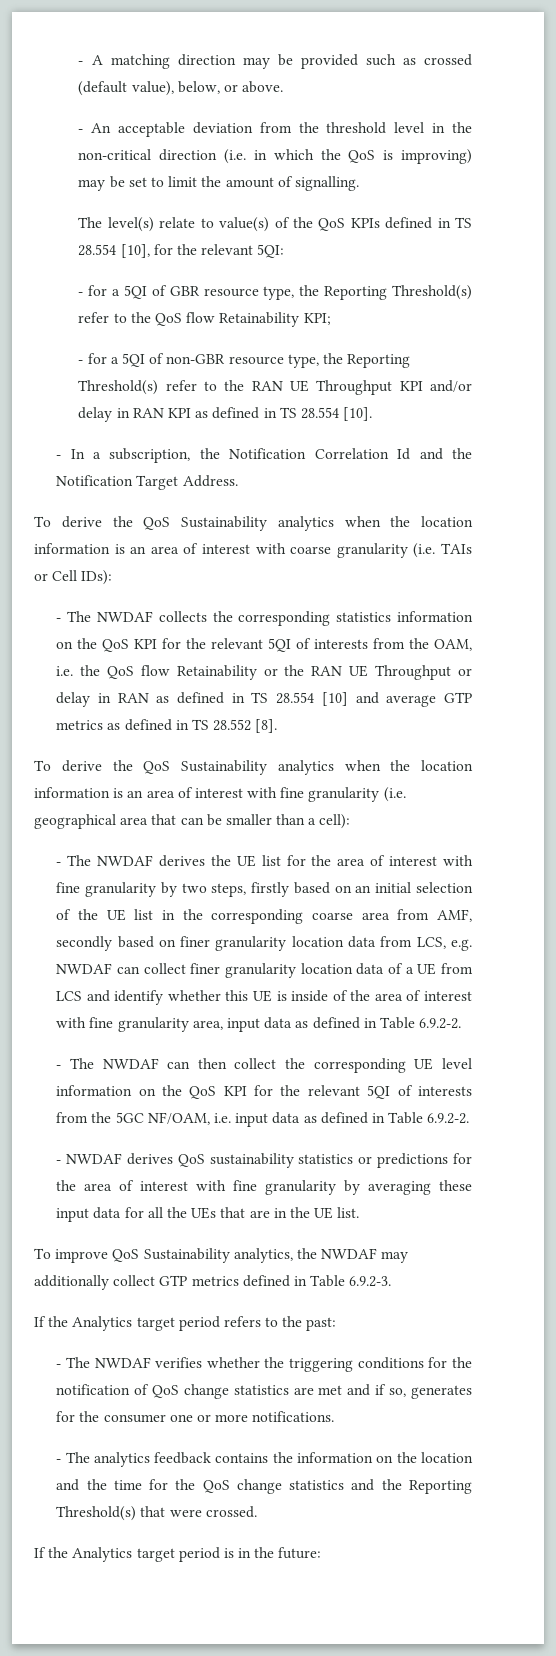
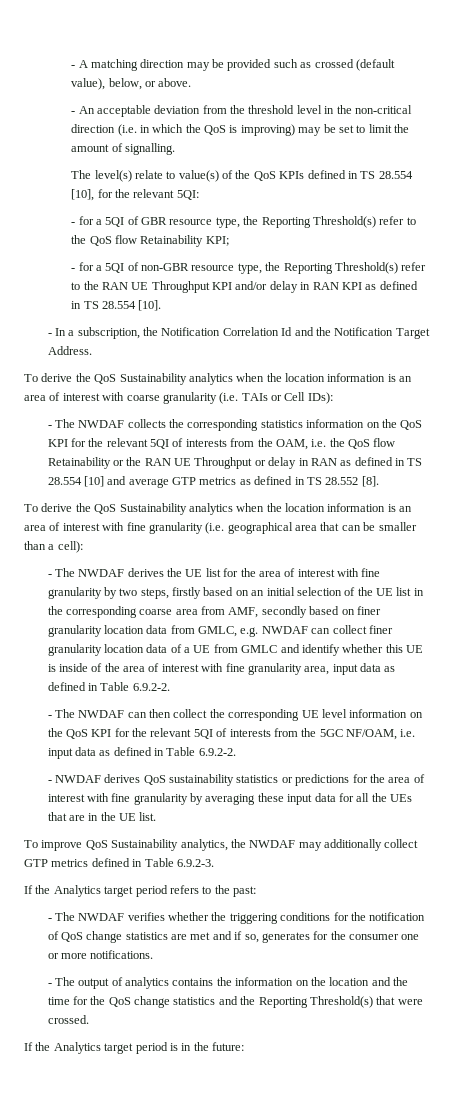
[416,937,446,949] LCS, -> [198,626,238,637] GMLC,
[56,991,83,1001] LCS -> [241,645,278,653] GMLC
[93,1452,212,1467] analytics feedback -> [78,977,170,989] output of analytics

